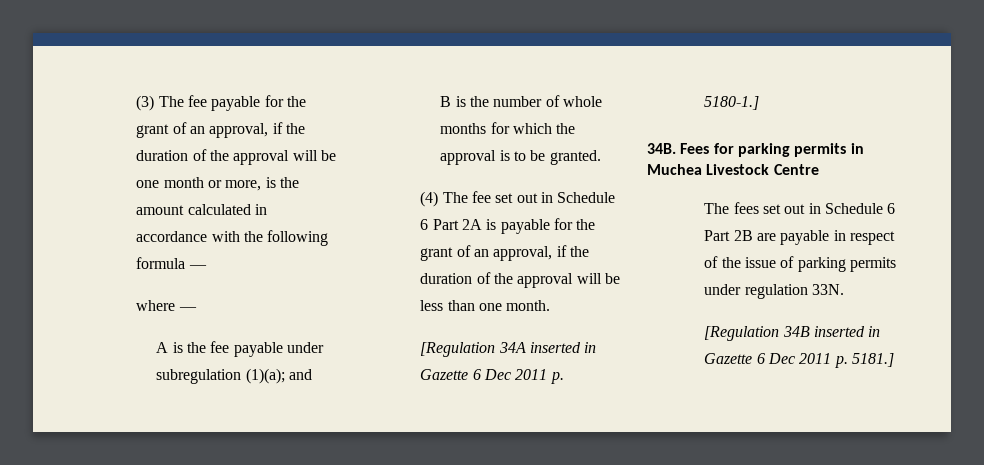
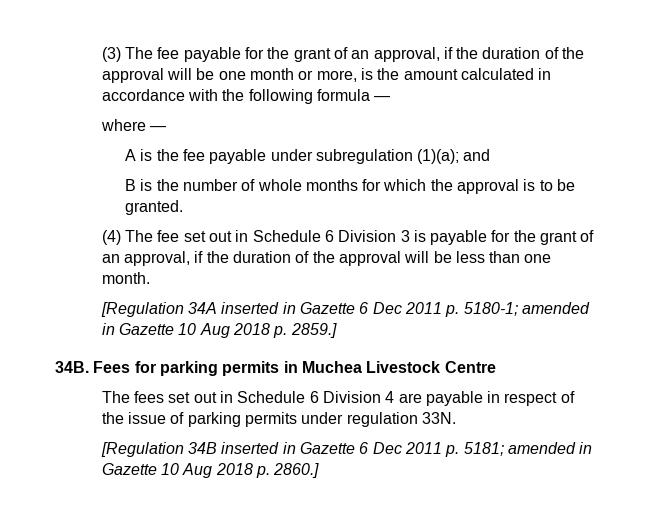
[432,219,483,230] Part 2A -> [338,230,410,242] Division 3
[704,96,760,110] 5180-1.] -> [463,302,590,316] [101,323,337,338] 5180-1; amended in Gazette 10 Aug 2018 p. 2859.]
[704,230,753,241] Part 2B -> [322,391,395,403] Division 4
[852,353,895,367] 5181.] -> [463,442,593,456] [101,463,320,478] 5181; amended in Gazette 10 Aug 2018 p. 2860.]

